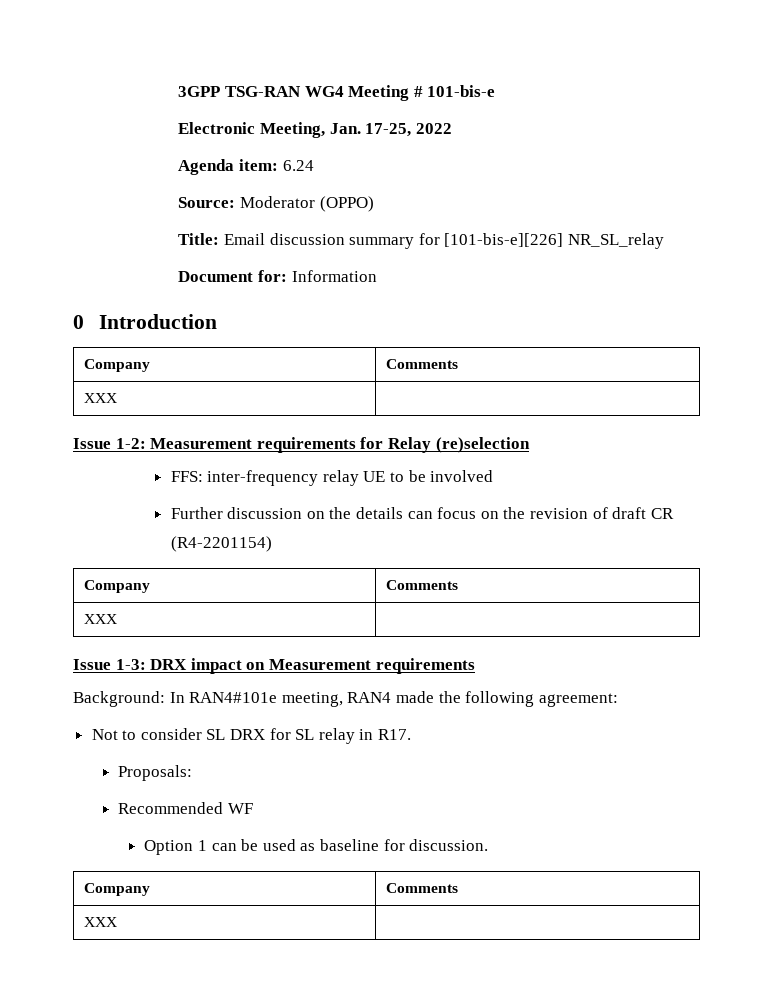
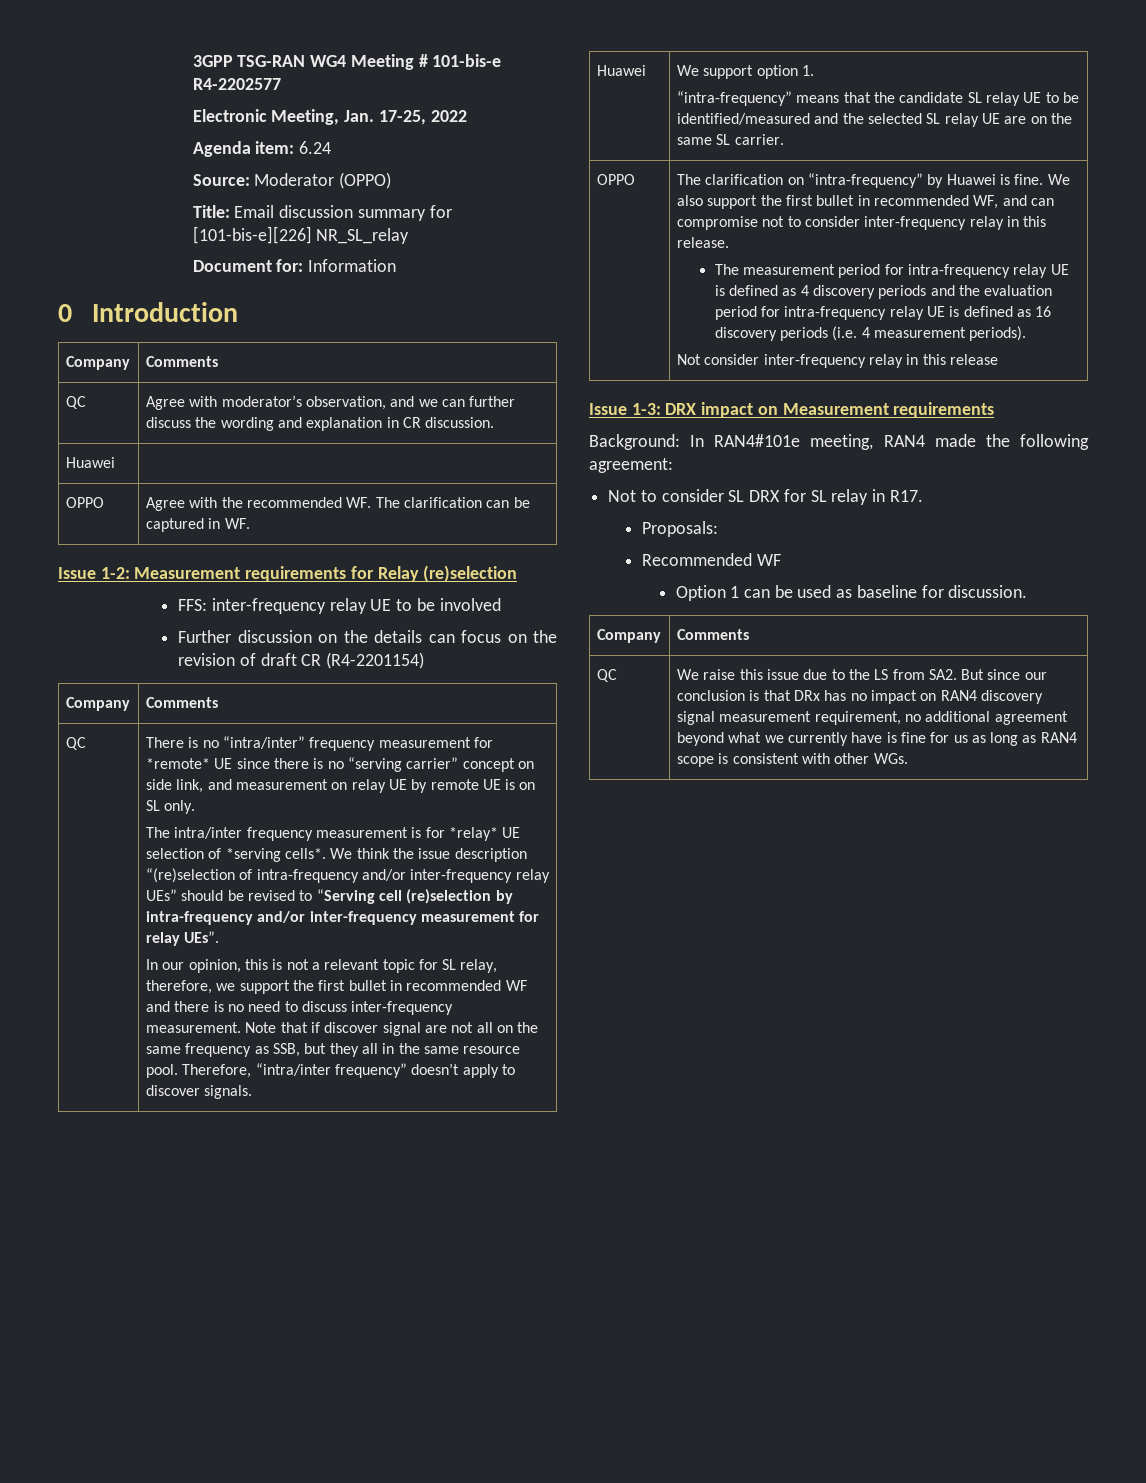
(496, 91) none -> [192,78,281,90] R4-2202577
[84,393,118,403] XXX | -> [65,396,86,409] [145,395,516,410] [145,417,495,431] [65,457,115,468] [65,497,104,508] [145,497,530,511] [145,518,250,532] QC | Agree with moderator’s observation, and we can further discuss the wording and explanation in CR discussion. // Huawei | // OPPO | Agree with the recommended WF. The clarification can be captured in WF.
[84,614,118,624] XXX | -> [65,737,86,750] [145,736,493,751] [145,757,534,772] [145,779,536,793] [145,800,196,814] [145,827,521,841] [145,848,527,862] [145,868,550,883] [145,889,513,904] [145,911,540,925] [145,931,220,946] [145,959,498,973] [145,980,527,994] [145,1001,454,1015] [145,1022,539,1036] [145,1043,521,1057] [145,1063,515,1078] [145,1085,253,1099] [596,65,646,76] [676,65,814,79] [676,91,1079,106] [676,113,1072,127] [676,134,784,145] [596,174,635,185] [676,173,1070,188] [676,195,1054,209] [676,216,1047,230] [676,237,729,248] [714,264,1069,278] [714,285,1053,299] [714,306,1052,320] [714,326,1027,341] [676,354,998,368] QC | There is no “intra/inter” frequency measurement for *remote* UE since there is no “serving carrier” concept on side link, and measurement on relay UE by remote UE is on SL only. // The intra/inter frequency measurement is for *relay* UE selection of *serving cells*. We think the issue description “(re)selection of intra-frequency and/or inter-frequency relay UEs” should be revised to “Serving cell (re)selection by intra-frequency and/or inter-frequency measurement for relay UEs”. // In our opinion, this is not a relevant topic for SL relay, therefore, we support the first bullet in recommended WF and there is no need to discuss inter-frequency measurement. Note that if discover signal are not all on the same frequency as SSB, but they all in the same resource pool. Therefore, “intra/inter frequency” doesn’t apply to discover signals. // Huawei | We support option 1. // “intra-frequency” means that the candidate SL relay UE to be identified/measured and the selected SL relay UE are on the same SL carrier. // OPPO | The clarification on “intra-frequency” by Huawei is fine. We also support the first bullet in recommended WF, and can compromise not to consider inter-frequency relay in this release. // The measurement period for intra-frequency relay UE is defined as 4 discovery periods and the evaluation period for intra-frequency relay UE is defined as 16 discovery periods (i.e. 4 measurement periods). // Not consider inter-frequency relay in this release
[84,917,118,927] XXX | -> [596,669,617,682] [676,669,1047,680] [676,690,1043,704] [676,711,1068,725] [676,732,1077,746] [676,753,908,767] QC | We raise this issue due to the LS from SA2. But since our conclusion is that DRx has no impact on RAN4 discovery signal measurement requirement, no additional agreement beyond what we currently have is fine for us as long as RAN4 scope is consistent with other WGs.

